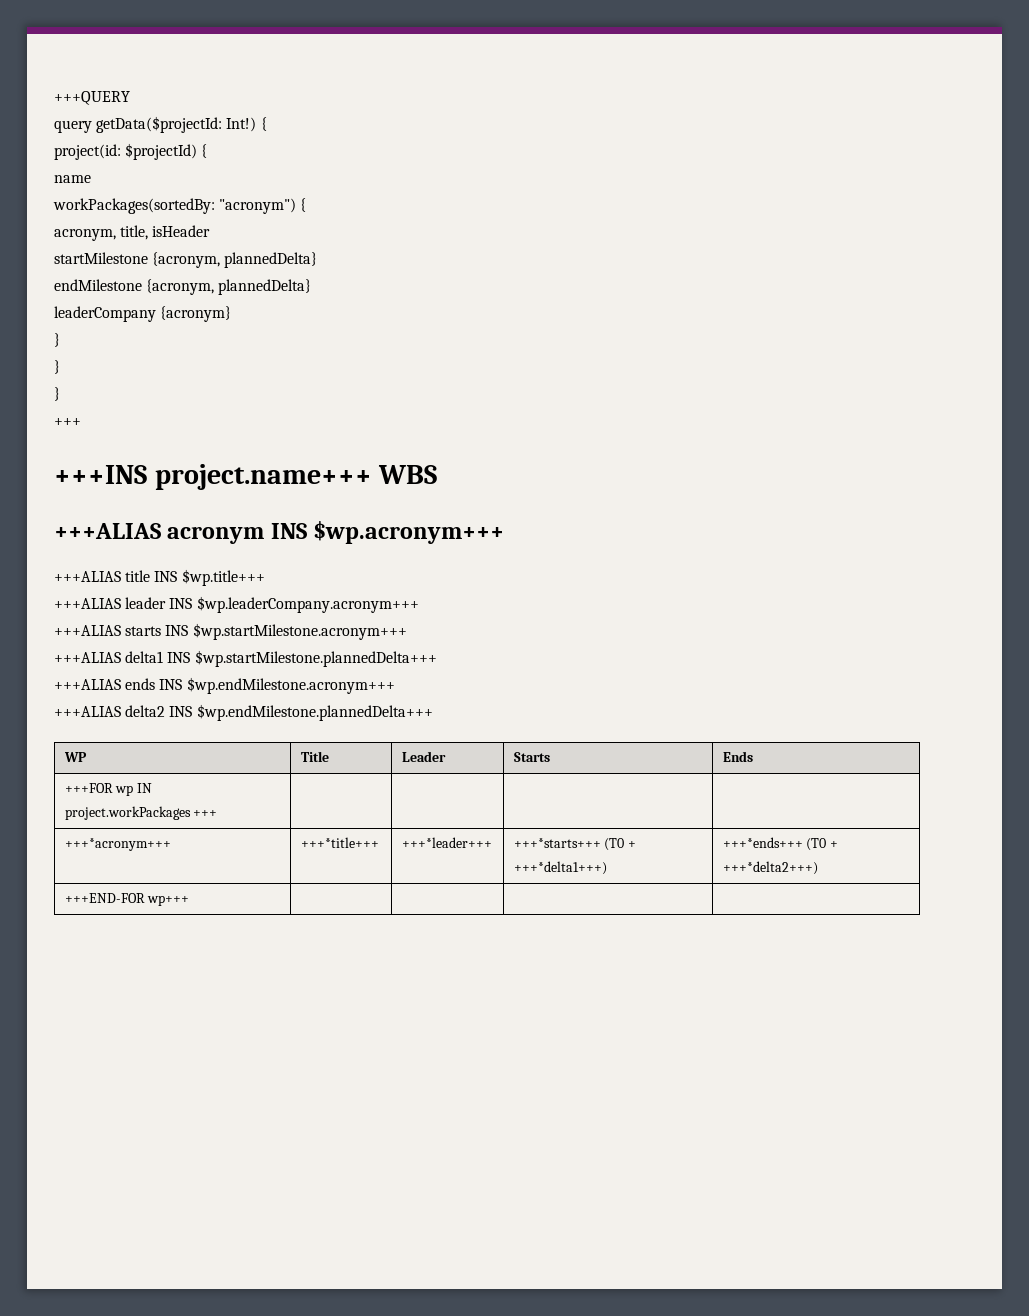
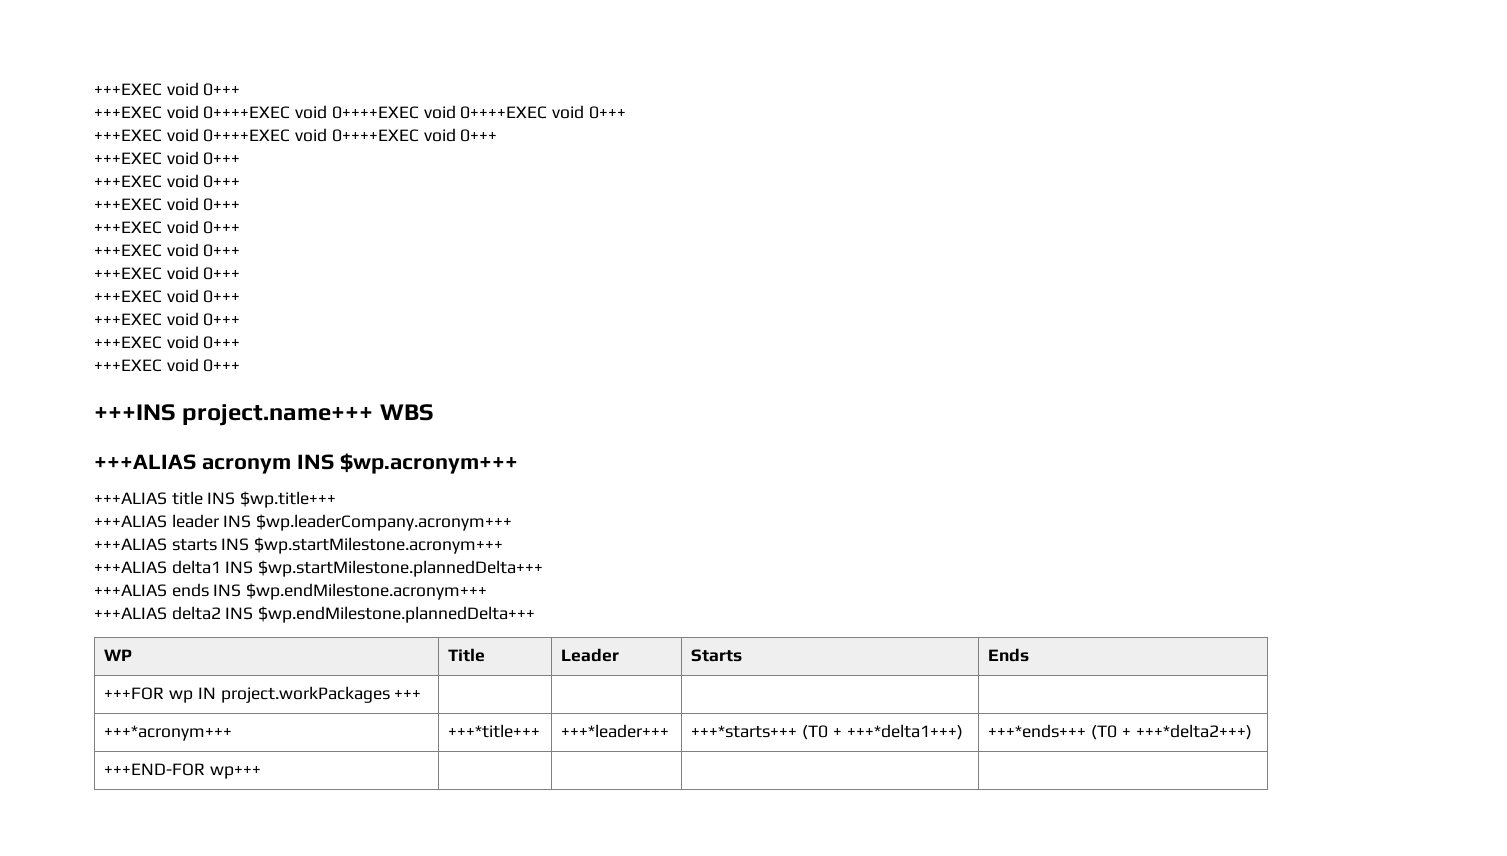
[54,91,130,105] [54,116,267,133] [54,143,208,160] [54,175,91,183] [53,198,307,214] [54,225,211,241] [54,252,318,268] [54,279,312,295] [54,306,232,322] [54,333,60,347] [54,360,60,374] [54,387,60,401] [54,418,81,426] +++QUERY // query getData($projectId: Int!) { // project(id: $projectId) { // name // workPackages(sortedBy: "acronym") { // acronym, title, isHeader // startMilestone {acronym, plannedDelta} // endMilestone {acronym, plannedDelta} // leaderCompany {acronym} // } // } // } // +++ -> [94,82,241,96] [94,105,626,119] [94,128,498,142] [94,151,241,165] [94,174,241,188] [94,197,241,211] [94,220,241,234] [94,243,241,257] [94,266,241,280] [94,289,241,303] [94,312,241,326] [94,335,241,349] [94,358,241,372] +++EXEC void 0+++ // +++EXEC void 0++++EXEC void 0++++EXEC void 0++++EXEC void 0+++ // +++EXEC void 0++++EXEC void 0++++EXEC void 0+++ // +++EXEC void 0+++ // +++EXEC void 0+++ // +++EXEC void 0+++ // +++EXEC void 0+++ // +++EXEC void 0+++ // +++EXEC void 0+++ // +++EXEC void 0+++ // +++EXEC void 0+++ // +++EXEC void 0+++ // +++EXEC void 0+++

